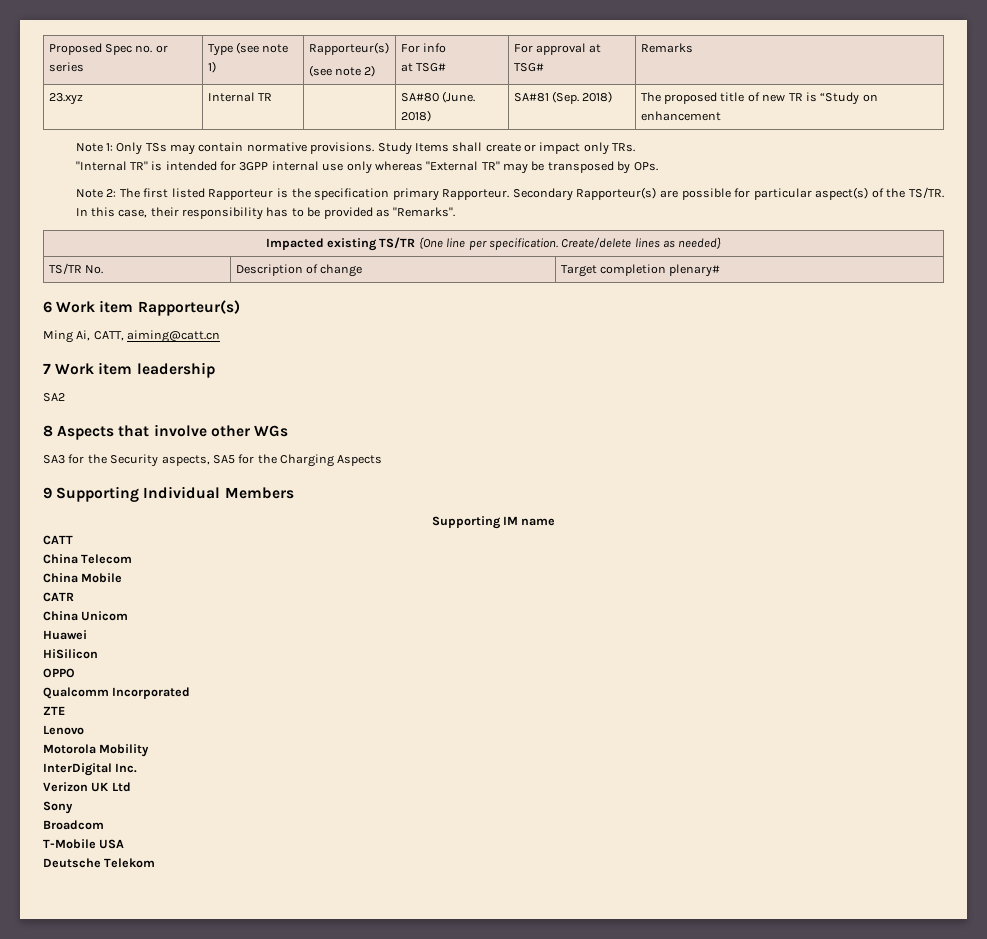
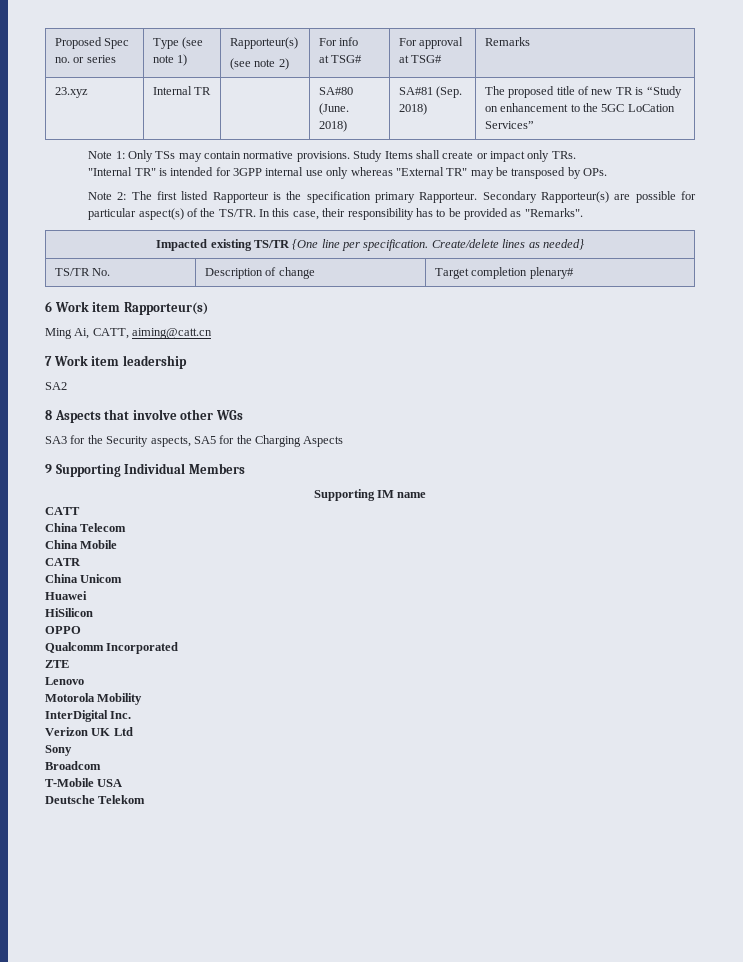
(721, 116) none -> [570,103,675,112] [484,121,534,129] to the 5GC LoCation Services”

